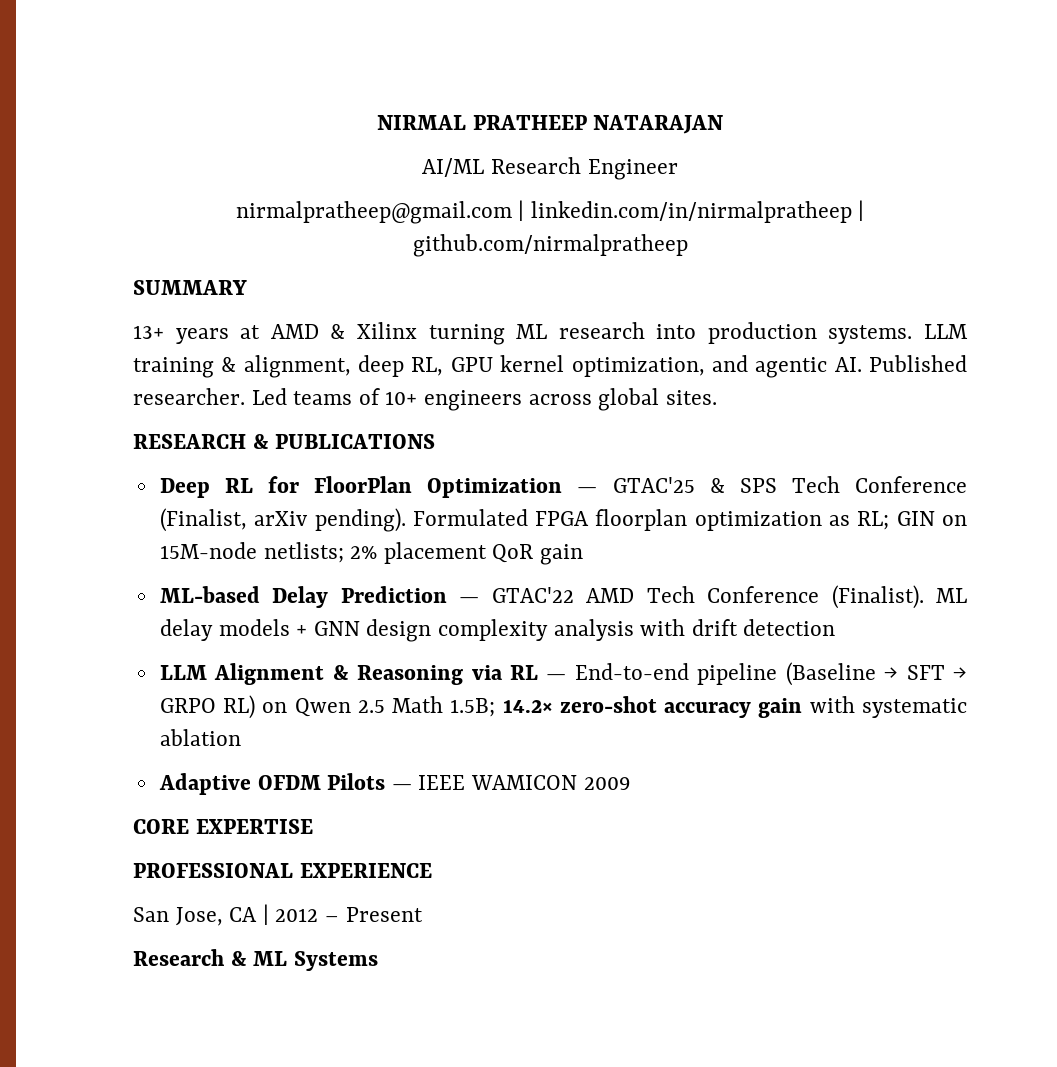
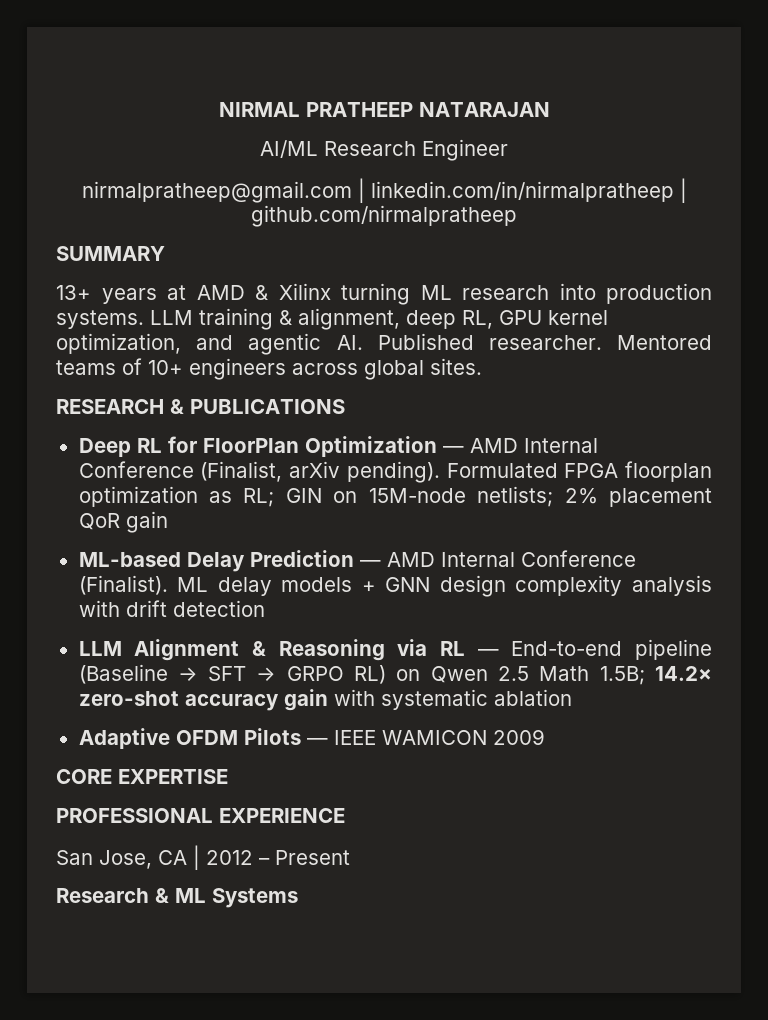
[251,388,287,405] Led -> [617,335,712,350] Mentored
[612,476,840,493] GTAC'25 & SPS Tech -> [469,438,598,453] AMD Internal
[491,586,695,603] GTAC'22 AMD Tech -> [386,552,515,567] AMD Internal

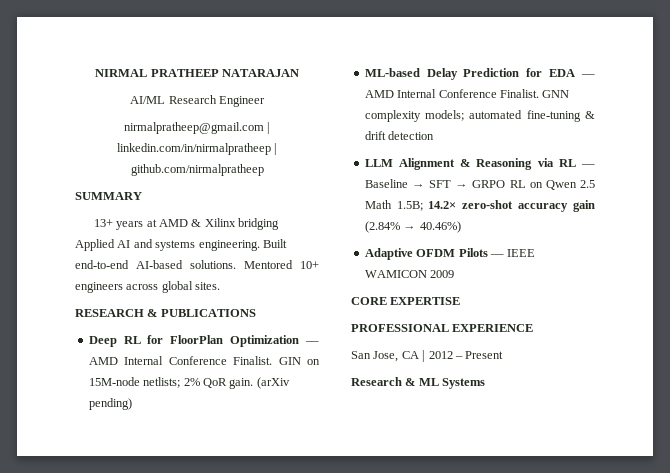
[341,283,712,305] [56,308,608,330] [56,333,712,355] [56,358,142,375] turning ML research into production systems. LLM training & alignment, deep RL, GPU kernel optimization, and agentic AI. Published researcher. Mentored teams of -> [238,218,280,230] [75,239,287,251] [75,260,293,269] bridging Applied AI and systems engineering. Built end-to-end AI-based solutions. Mentored
[200,461,713,483] [78,486,275,507] (Finalist, arXiv pending). Formulated FPGA floorplan optimization as RL; -> [233,356,273,365] Finalist.
[608,488,712,507] [78,511,168,533] placement QoR gain -> [202,377,290,389] [88,398,132,410] QoR gain. (arXiv pending)
[359,550,636,567] [78,575,712,597] [78,600,120,617] — AMD Internal Conference (Finalist). ML delay models + GNN design complexity analysis with -> [526,68,595,77] [364,89,570,98] [364,110,595,122] for EDA — AMD Internal Conference Finalist. GNN complexity models; automated fine-tuning &
[511,639,712,660] [78,664,168,684] End-to-end pipeline (Baseline -> [364,179,408,188] Baseline
[354,665,387,684] RL) -> [509,180,526,188] RL
[333,689,572,710] with systematic ablation -> [364,221,461,233] (2.84% → 40.46%)

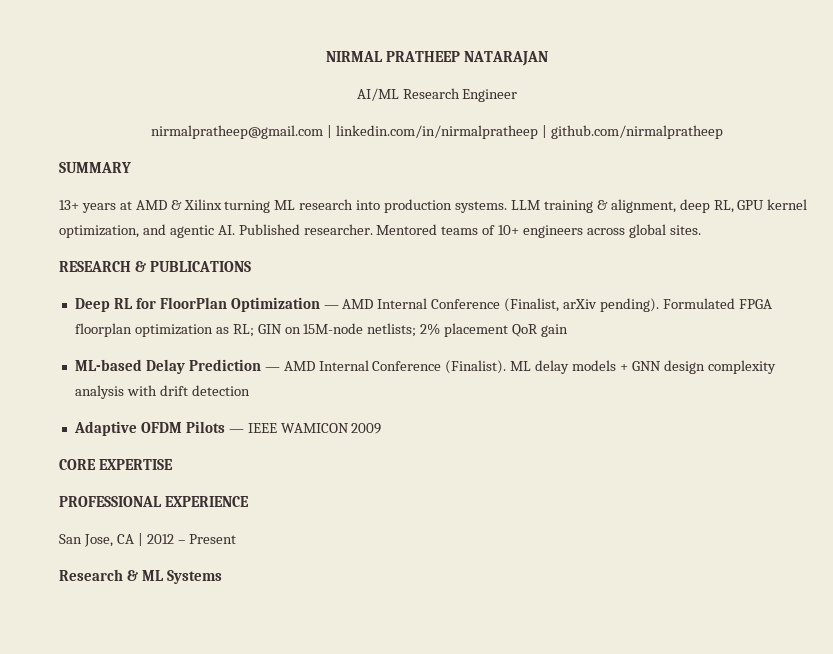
[238,218,280,230] [75,239,287,251] [75,260,293,269] bridging Applied AI and systems engineering. Built end-to-end AI-based solutions. Mentored -> [224,199,808,213] [59,224,496,238] turning ML research into production systems. LLM training & alignment, deep RL, GPU kernel optimization, and agentic AI. Published researcher. Mentored teams of
[233,356,273,365] Finalist. -> [504,298,772,312] [74,323,254,337] (Finalist, arXiv pending). Formulated FPGA floorplan optimization as RL;
[202,377,290,389] [88,398,132,410] QoR gain. (arXiv pending) -> [444,323,569,337] placement QoR gain
[526,68,595,77] [364,89,570,98] [364,110,595,122] [364,131,435,140] [364,158,595,170] [364,179,595,190] [364,200,595,212] [364,221,461,233] for EDA — AMD Internal Conference Finalist. GNN complexity models; automated fine-tuning & drift detection // LLM Alignment & Reasoning via RL — Baseline → SFT → GRPO RL on Qwen 2.5 Math 1.5B; 14.2× zero-shot accuracy gain (2.84% → 40.46%) -> [264,360,776,374] [74,385,250,399] — AMD Internal Conference (Finalist). ML delay models + GNN design complexity analysis with drift detection

